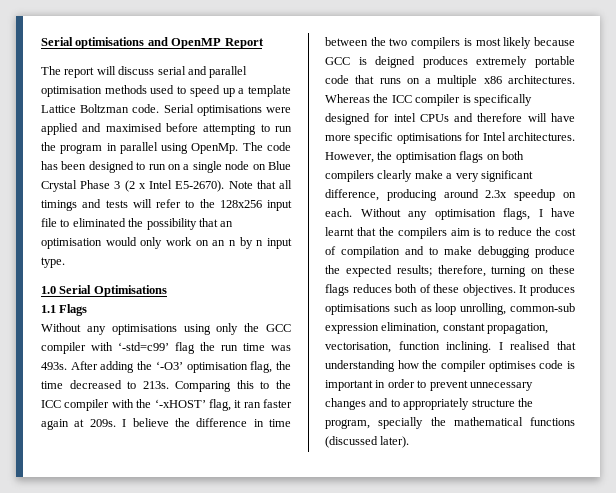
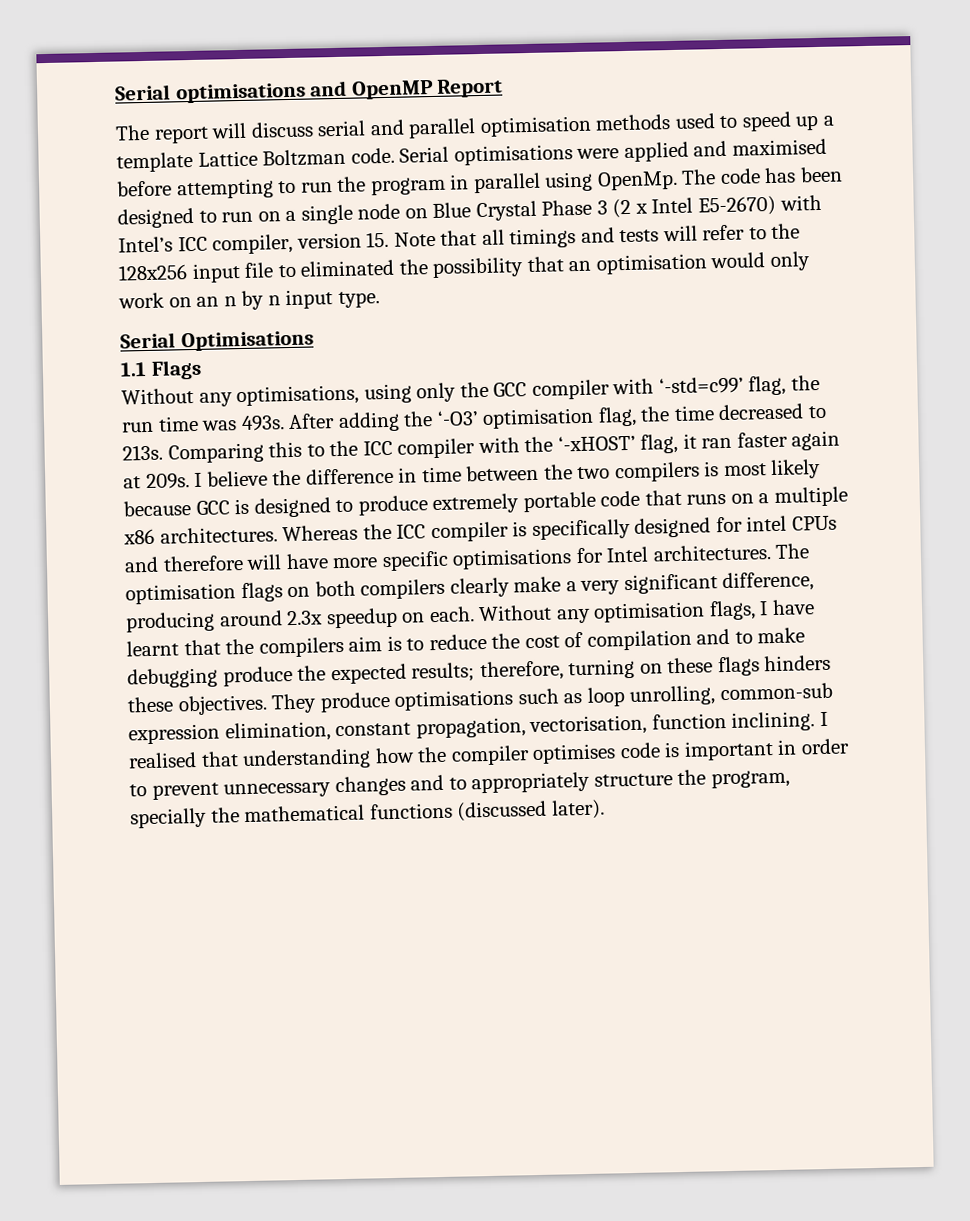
[175,180,225,192] E5-2670). -> [698,194,822,217] [118,231,390,255] E5-2670) with Intel’s ICC compiler, version 15.
[41,286,56,294] 1.0 -> (380, 299) none
[111,324,177,335] optimisations -> [236,384,360,407] optimisations,
[175,342,195,354] flag -> [748,375,787,396] flag,
[375,56,468,68] deigned produces -> [253,495,428,518] designed to produce
[325,151,393,163] However, the -> [775,543,810,559] The
[352,284,575,296] reduces both of these objectives. It produces -> [764,654,832,672] [127,691,391,716] hinders these objectives. They produce

